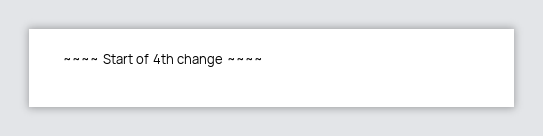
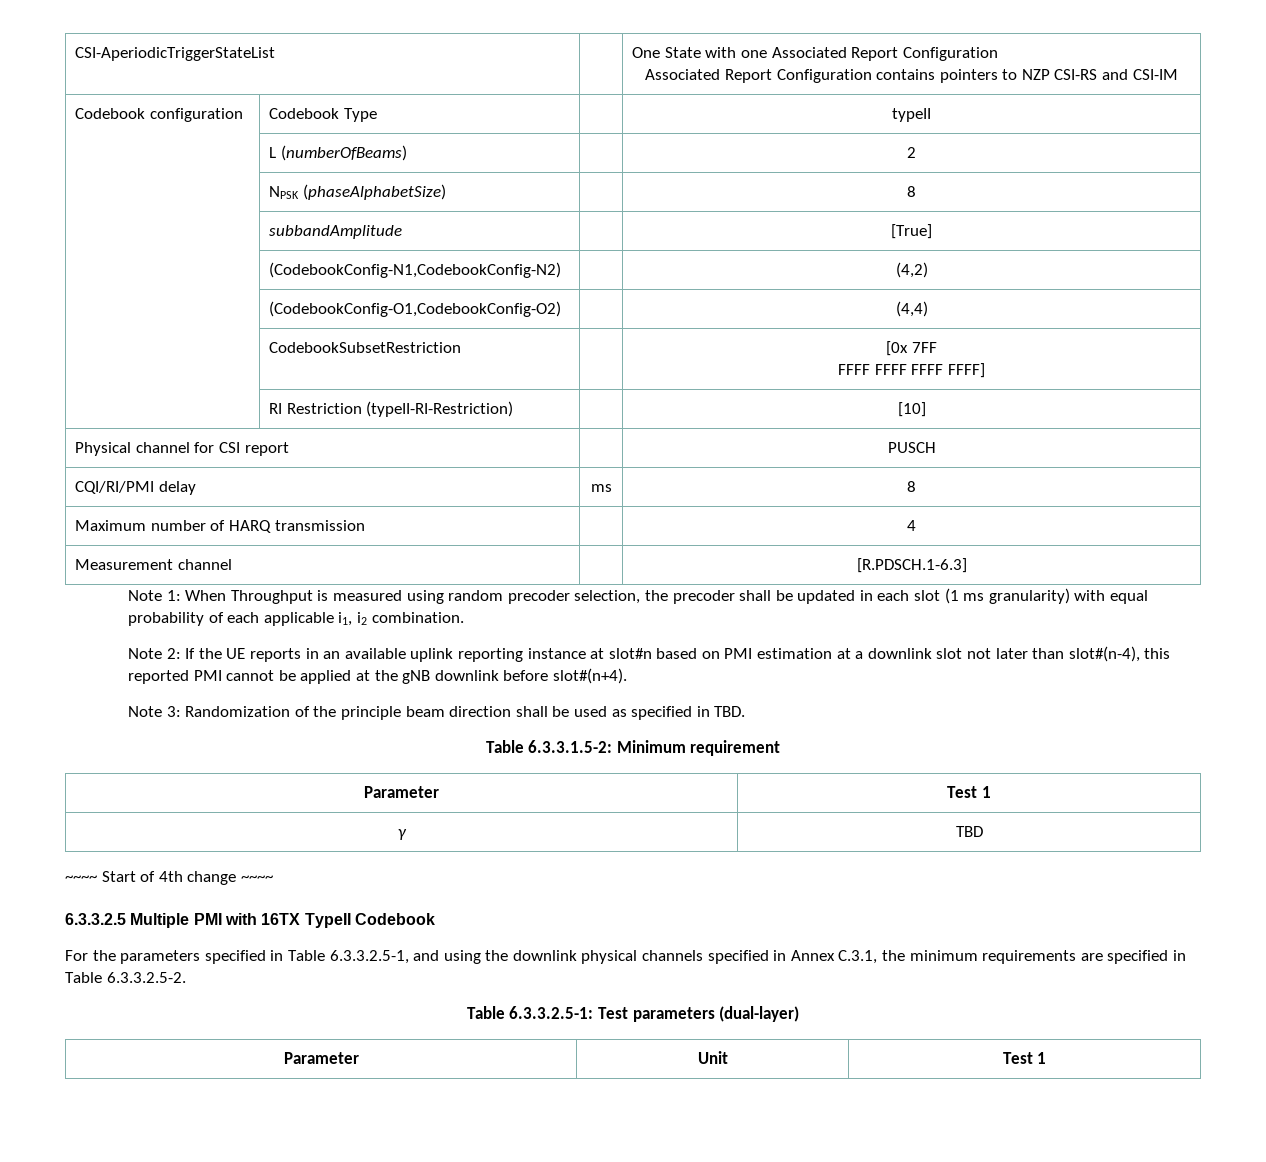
(63, 61) none -> [75,47,276,61] [632,47,998,61] [645,69,1178,83] [75,108,243,122] [269,108,377,122] [892,108,931,122] [269,145,407,161] [907,147,916,158] [269,184,446,200] [907,186,916,197] [269,225,403,239] [891,224,932,239] [269,262,562,278] [895,262,928,278] [269,301,562,317] [895,301,928,317] [269,342,462,353] [886,341,937,356] [838,363,985,378] [269,401,514,417] [897,402,926,417] [75,442,289,456] [887,442,936,453] [75,481,196,495] [590,484,612,492] [907,481,916,492] [75,520,365,533] [907,520,916,531] [75,559,232,570] [856,558,967,573] [128,588,1149,604] [128,612,464,626] [128,646,1171,662] [128,668,627,684] [128,706,746,720] [485,740,781,756] [364,786,439,798] [947,786,991,798] [397,829,407,840] [955,826,983,837] CSI-AperiodicTriggerStateList | | One State with one Associated Report Configuration // Associated Report Configuration contains pointers to NZP CSI-RS and CSI-IM // Codebook configuration | Codebook Type | | typeII // | L (numberOfBeams) | | 2 // | NPSK (phaseAlphabetSize) | | 8 // | subbandAmplitude | | [True] // | (CodebookConfig-N1,CodebookConfig-N2) | | (4,2) // | (CodebookConfig-O1,CodebookConfig-O2) | | (4,4) // | CodebookSubsetRestriction | | [0x 7FF // FFFF FFFF FFFF FFFF] // | RI Restriction (typeII-RI-Restriction) | | [10] // Physical channel for CSI report | | PUSCH // CQI/RI/PMI delay | ms | 8 // Maximum number of HARQ transmission | | 4 // Measurement channel | | [R.PDSCH.1-6.3] // Note 1: When Throughput is measured using random precoder selection, the precoder shall be updated in each slot (1 ms granularity) with equal probability of each applicable i1, i2 combination. // Note 2: If the UE reports in an available uplink reporting instance at slot#n based on PMI estimation at a downlink slot not later than slot#(n-4), this reported PMI cannot be applied at the gNB downlink before slot#(n+4). // Note 3: Randomization of the principle beam direction shall be used as specified in TBD. // Table 6.3.3.1.5-2: Minimum requirement // Parameter | Test 1 // γ | TBD //
(263, 61) none -> [65,913,435,928] [65,950,1186,964] [65,972,186,983] [466,1006,800,1022] [283,1052,359,1064] [697,1051,728,1064] [1002,1052,1047,1064] // 6.3.3.2.5 Multiple PMI with 16TX TypeII Codebook // For the parameters specified in Table 6.3.3.2.5-1, and using the downlink physical channels specified in Annex C.3.1, the minimum requirements are specified in Table 6.3.3.2.5-2. // Table 6.3.3.2.5-1: Test parameters (dual-layer) // Parameter | Unit | Test 1

